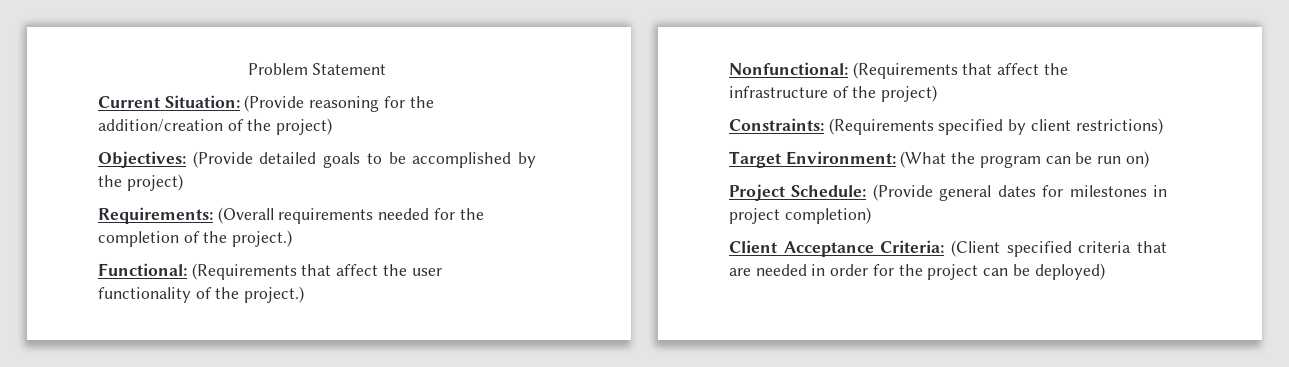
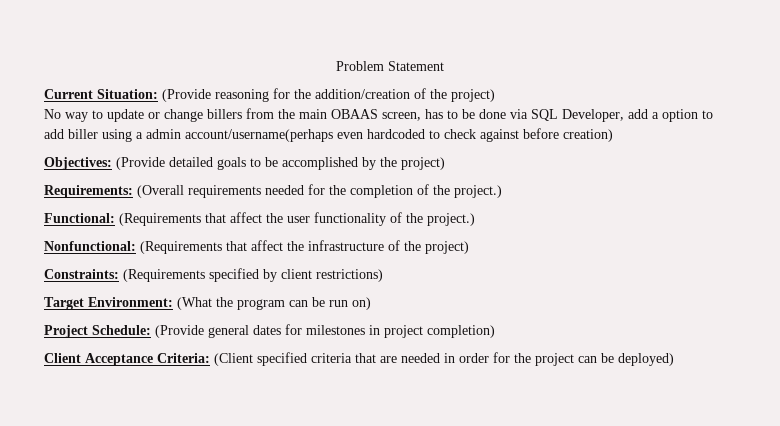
(333, 126) none -> [44,108,713,122] [44,128,613,142] // No way to update or change billers from the main OBAAS screen, has to be done via SQL Developer, add a option to add biller using a admin account/username(perhaps even hardcoded to check against before creation)

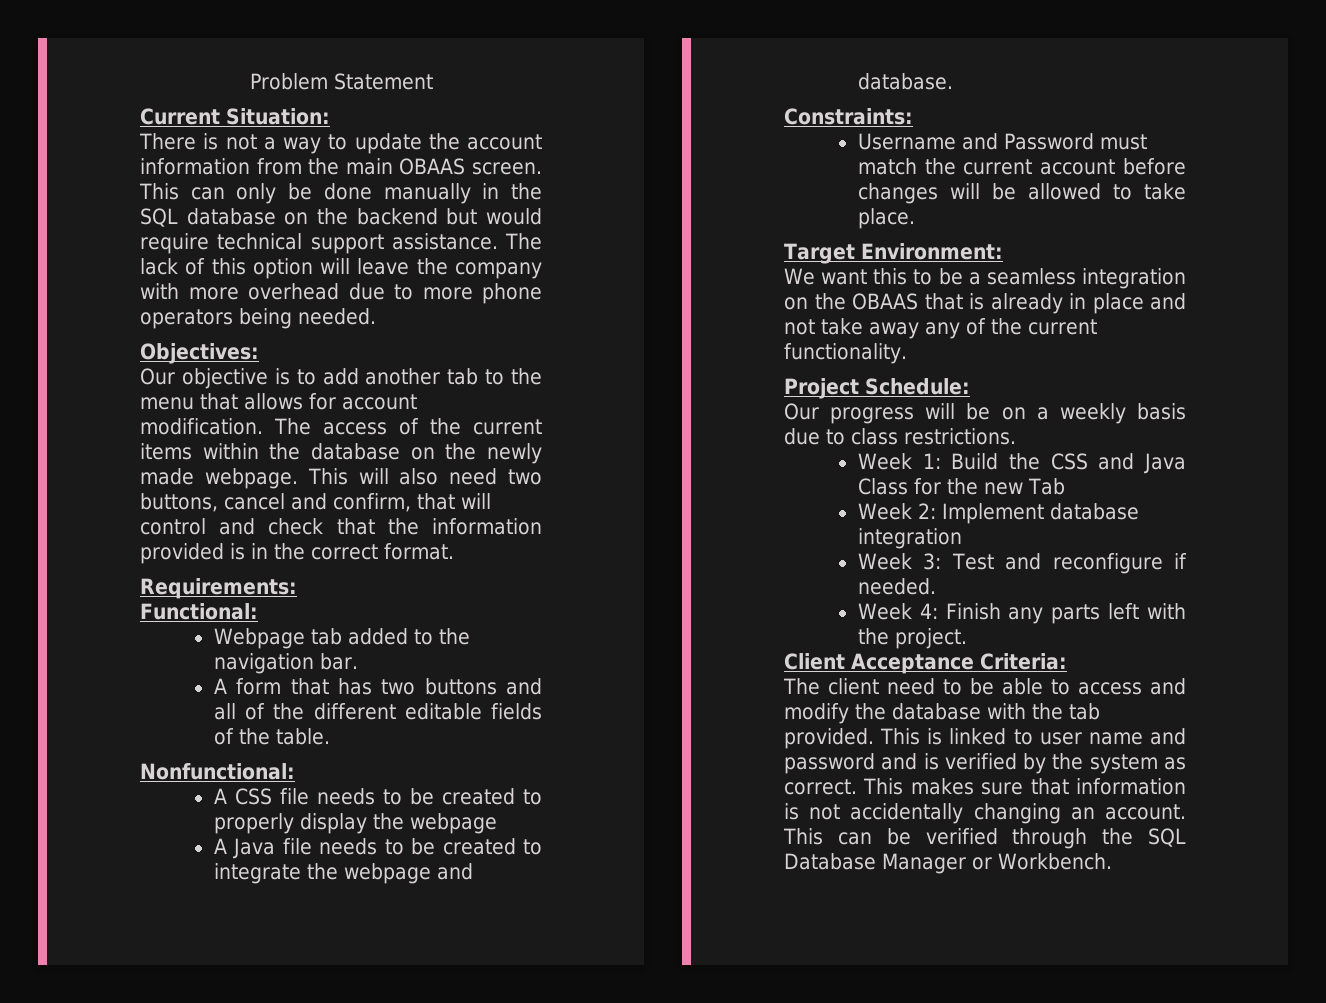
[162,88,495,102] [44,108,713,122] [44,128,613,142] [44,157,445,170] [44,184,502,198] [44,212,475,226] [44,240,469,254] [44,268,383,282] [44,297,371,310] [44,324,495,338] [44,352,674,366] (Provide reasoning for the addition/creation of the project) // No way to update or change billers from the main OBAAS screen, has to be done via SQL Developer, add a option to add biller using a admin account/username(perhaps even hardcoded to check against before creation) // Objectives: (Provide detailed goals to be accomplished by the project) // Requirements: (Overall requirements needed for the completion of the project.) // Functional: (Requirements that affect the user functionality of the project.) // Nonfunctional: (Requirements that affect the infrastructure of the project) // Constraints: (Requirements specified by client restrictions) // Target Environment: (What the program can be run on) // Project Schedule: (Provide general dates for milestones in project completion) // Client Acceptance Criteria: (Client specified criteria that are needed in order for the project can be deployed) -> [139,133,542,154] [140,158,542,175] [139,183,542,204] [140,208,542,227] [140,233,542,254] [140,258,542,279] [140,283,542,304] [140,308,376,329] [140,343,259,364] [140,368,542,389] [140,393,417,410] [140,418,542,435] [140,443,542,464] [140,468,542,489] [140,493,491,512] [140,518,542,535] [140,543,454,564] [140,578,297,599] [140,603,258,620] [213,628,470,649] [213,653,358,674] [213,678,542,695] [213,703,542,720] [213,728,330,745] [140,763,295,780] [213,788,542,805] [213,813,497,834] [213,838,542,859] [213,863,473,884] [857,73,953,90] [784,108,913,125] [857,133,1147,150] [857,158,1186,175] [857,183,1187,204] [857,208,915,229] [784,243,1003,264] [784,268,1186,289] [784,293,1186,314] [784,318,1097,339] [784,343,907,364] [784,378,970,399] [784,403,1186,424] [784,428,1016,445] [857,453,1186,474] [857,478,1065,495] [857,503,1139,524] [857,528,962,549] [857,553,1187,574] [857,578,936,595] [857,603,1186,624] [857,628,967,649] [784,653,1067,674] [783,678,1186,695] [784,703,1100,724] [784,728,1186,749] [784,753,1186,774] [784,778,1186,795] [784,803,1186,824] [783,828,1186,849] [784,853,1112,874] // There is not a way to update the account information from the main OBAAS screen. This can only be done manually in the SQL database on the backend but would require technical support assistance. The lack of this option will leave the company with more overhead due to more phone operators being needed. // Objectives: // Our objective is to add another tab to the menu that allows for account modification. The access of the current items within the database on the newly made webpage. This will also need two buttons, cancel and confirm, that will control and check that the information provided is in the correct format. // Requirements: // Functional: // Webpage tab added to the navigation bar. // A form that has two buttons and all of the different editable fields of the table. // Nonfunctional: // A CSS file needs to be created to properly display the webpage // A Java file needs to be created to integrate the webpage and database. // Constraints: // Username and Password must match the current account before changes will be allowed to take place. // Target Environment: // We want this to be a seamless integration on the OBAAS that is already in place and not take away any of the current functionality. // Project Schedule: // Our progress will be on a weekly basis due to class restrictions. // Week 1: Build the CSS and Java Class for the new Tab // Week 2: Implement database integration // Week 3: Test and reconfigure if needed. // Week 4: Finish any parts left with the project. // Client Acceptance Criteria: // The client need to be able to access and modify the database with the tab provided. This is linked to user name and password and is verified by the system as correct. This makes sure that information is not accidentally changing an account. This can be verified through the SQL Database Manager or Workbench.

